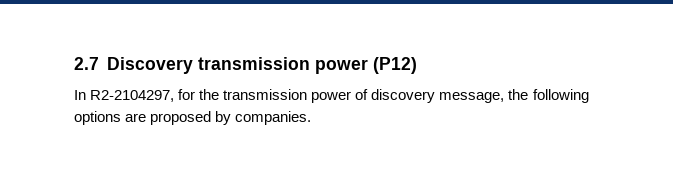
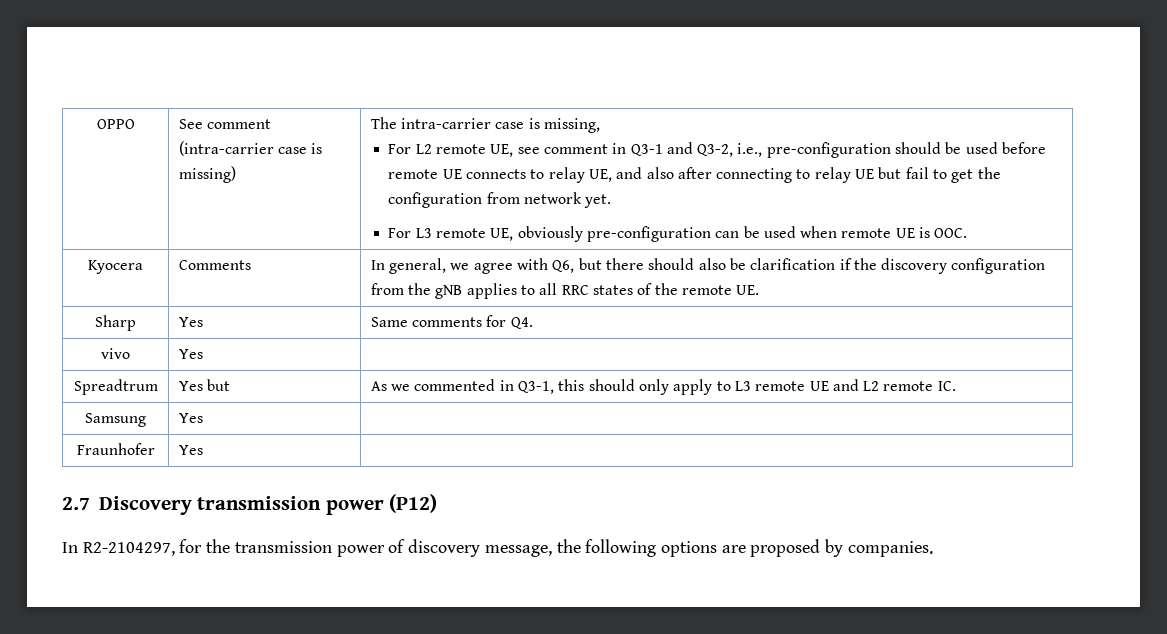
(74, 63) none -> [96,119,135,129] [178,119,271,129] [178,141,323,156] [178,166,236,183] [370,117,600,133] [388,142,1047,158] [388,167,1001,183] [388,192,612,208] [388,226,968,242] [88,260,143,274] [178,260,251,270] [370,258,1046,274] [370,283,760,299] [95,315,136,331] [178,317,203,327] [370,315,533,329] [101,348,130,359] [178,349,203,359] [73,379,158,395] [178,379,230,391] [370,379,956,395] [85,413,146,427] [178,413,203,423] [76,443,155,455] [178,445,203,455] OPPO | See comment (intra-carrier case is missing) | The intra-carrier case is missing, // For L2 remote UE, see comment in Q3-1 and Q3-2, i.e., pre-configuration should be used before remote UE connects to relay UE, and also after connecting to relay UE but fail to get the configuration from network yet. // For L3 remote UE, obviously pre-configuration can be used when remote UE is OOC. // Kyocera | Comments | In general, we agree with Q6, but there should also be clarification if the discovery configuration from the gNB applies to all RRC states of the remote UE. // Sharp | Yes | Same comments for Q4. // vivo | Yes | // Spreadtrum | Yes but | As we commented in Q3-1, this should only apply to L3 remote UE and L2 remote IC. // Samsung | Yes | // Fraunhofer | Yes | //

